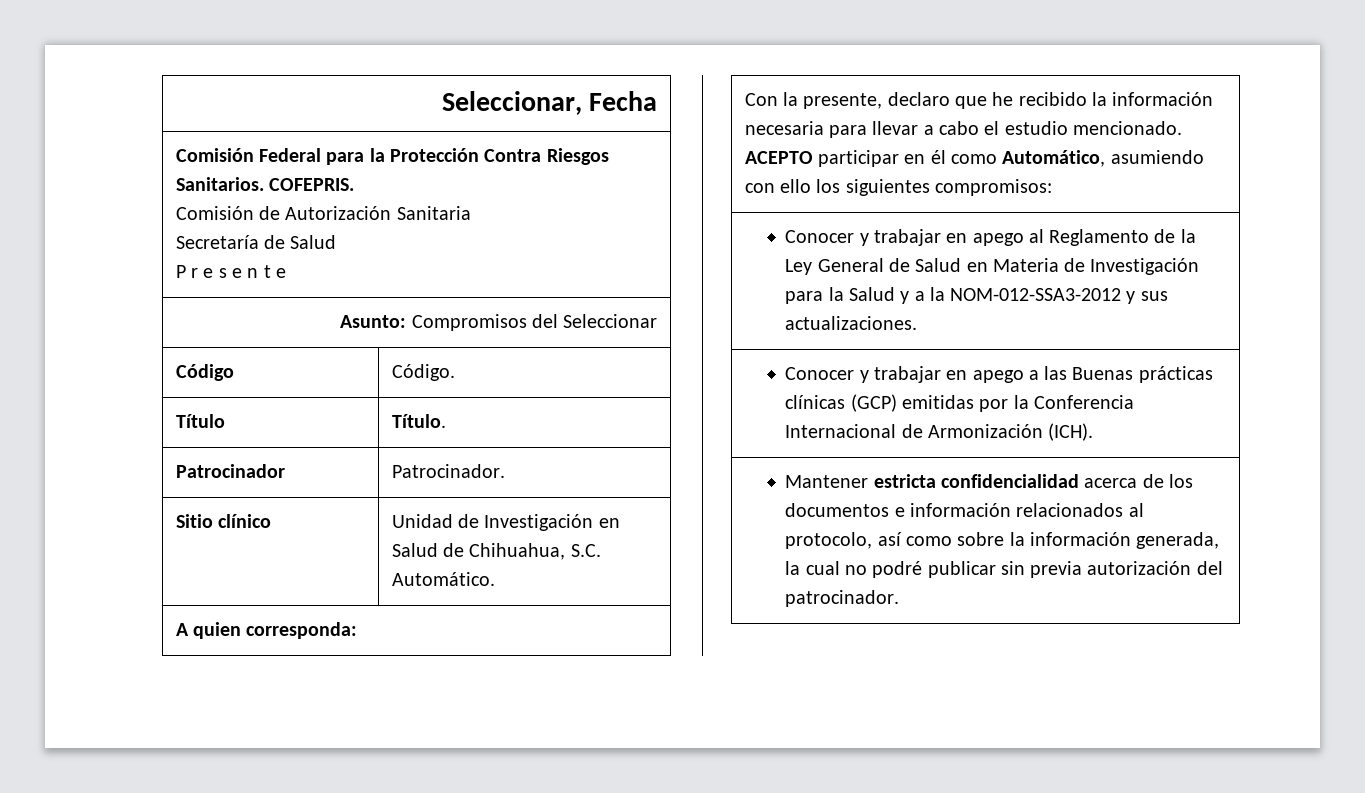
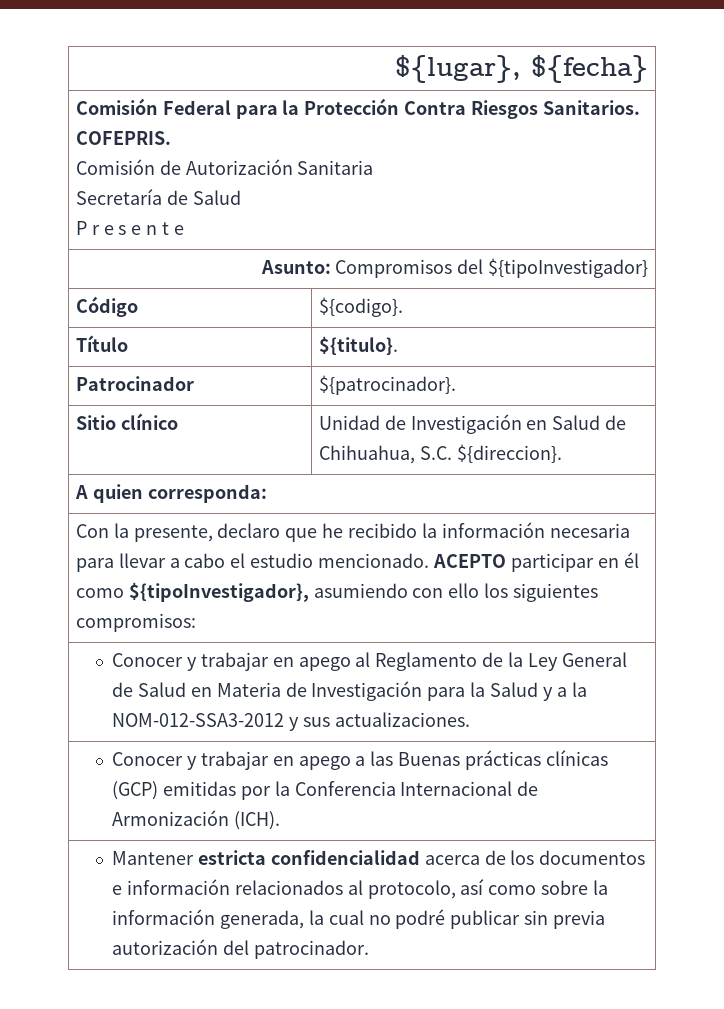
[441,91,658,115] Seleccionar, Fecha -> [395,55,649,83] ${lugar}, ${fecha}
[563,314,658,328] Seleccionar -> [488,258,649,278] ${tipoInvestigador}
[391,364,455,381] Código. -> [318,297,403,317] ${codigo}.
[391,414,446,428] Título. -> [318,336,398,355] ${titulo}.
[391,464,505,478] Patrocinador. -> [318,375,456,395] ${patrocinador}.
[391,572,495,586] Automático. -> [456,444,562,463] ${direccion}.
[1002,150,1106,167] Automático, -> [128,582,309,602] ${tipoInvestigador},

